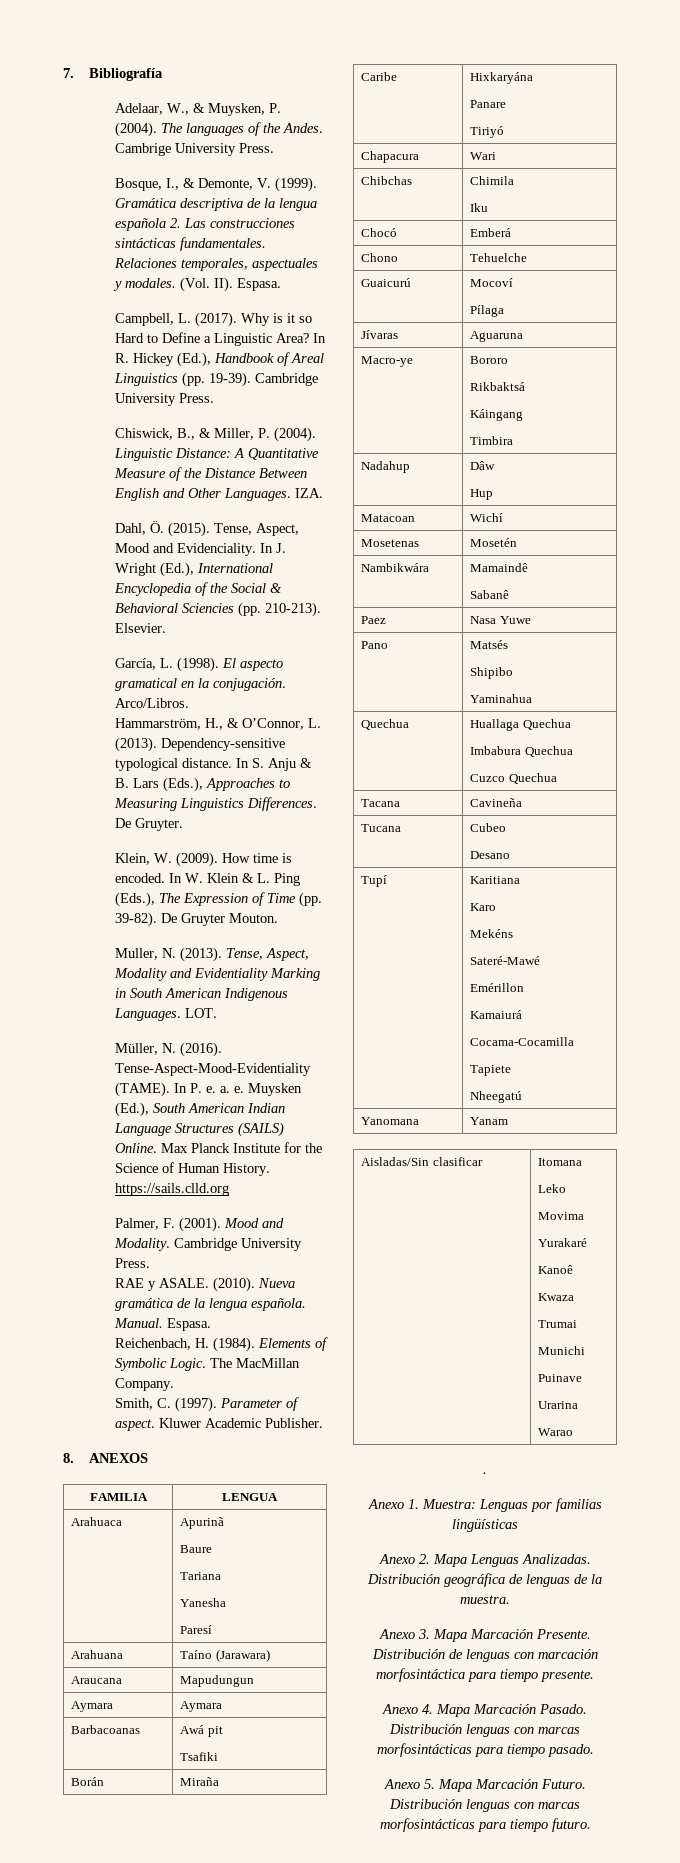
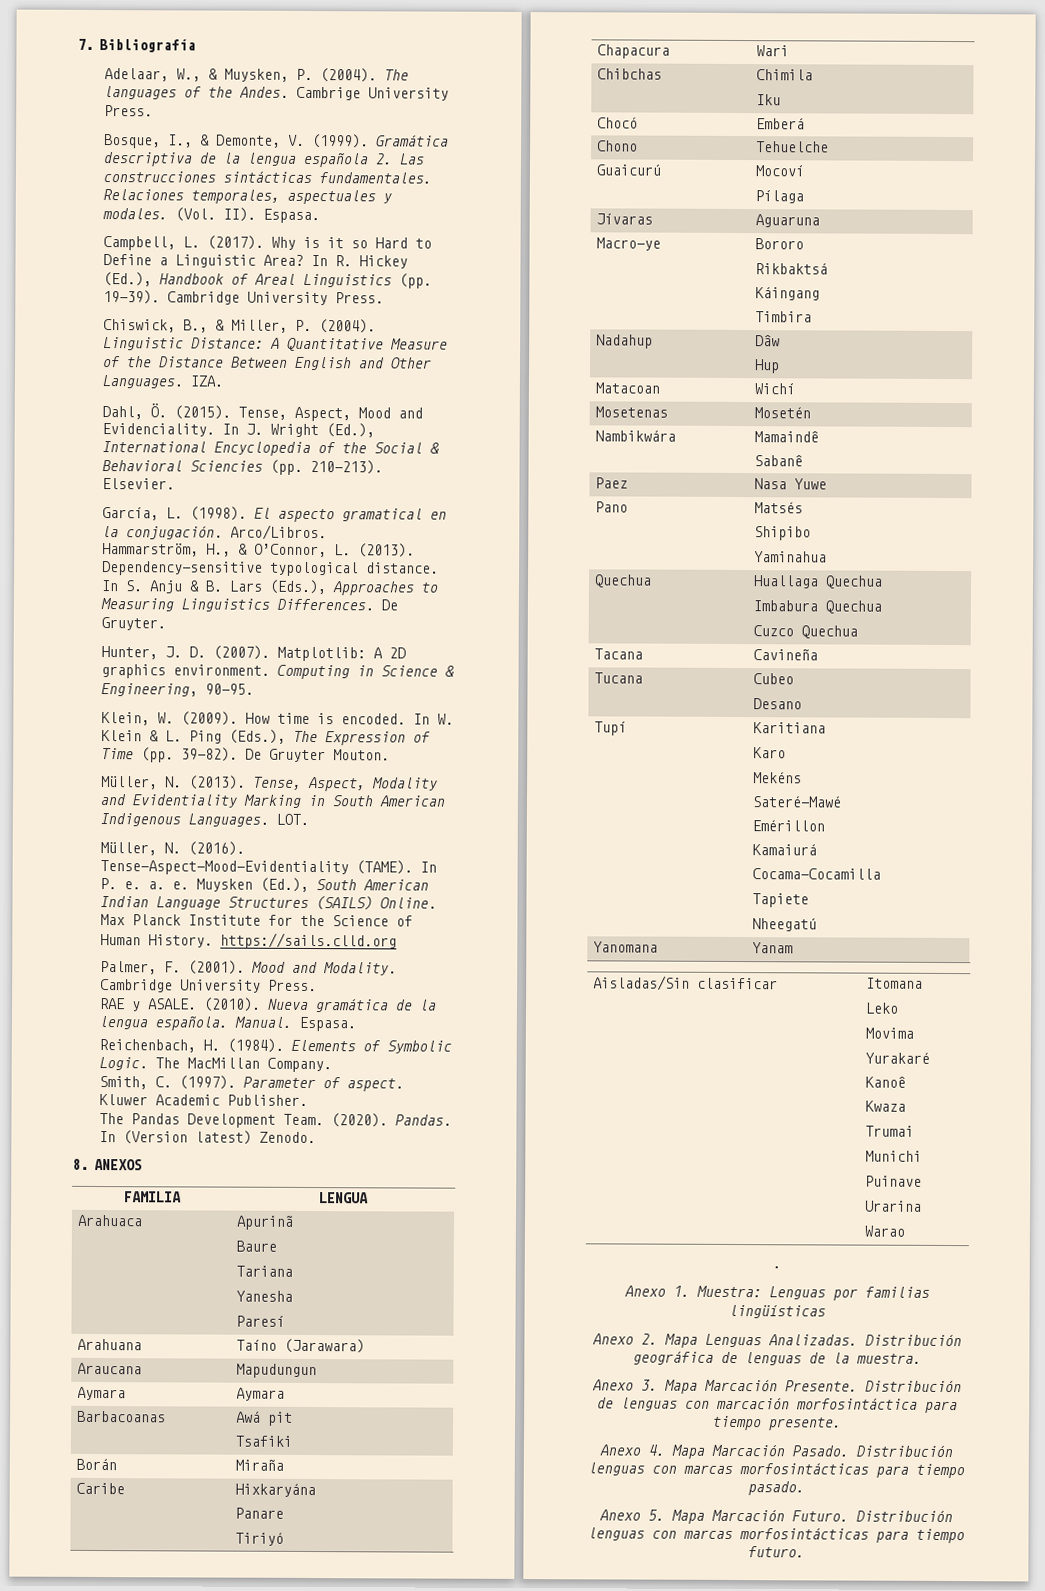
(184, 824) none -> [101,645,407,662] [101,664,455,680] [101,683,255,697] // Hunter, J. D. (2007). Matplotlib: A 2D graphics environment. Computing in Science & Engineering, 90-95.
[115,948,159,960] Muller, -> [101,776,159,790] Müller,
(324, 1423) none -> [99,1113,453,1128] [99,1130,317,1145] // The Pandas Development Team. (2020). Pandas. In (Version latest) Zenodo.

